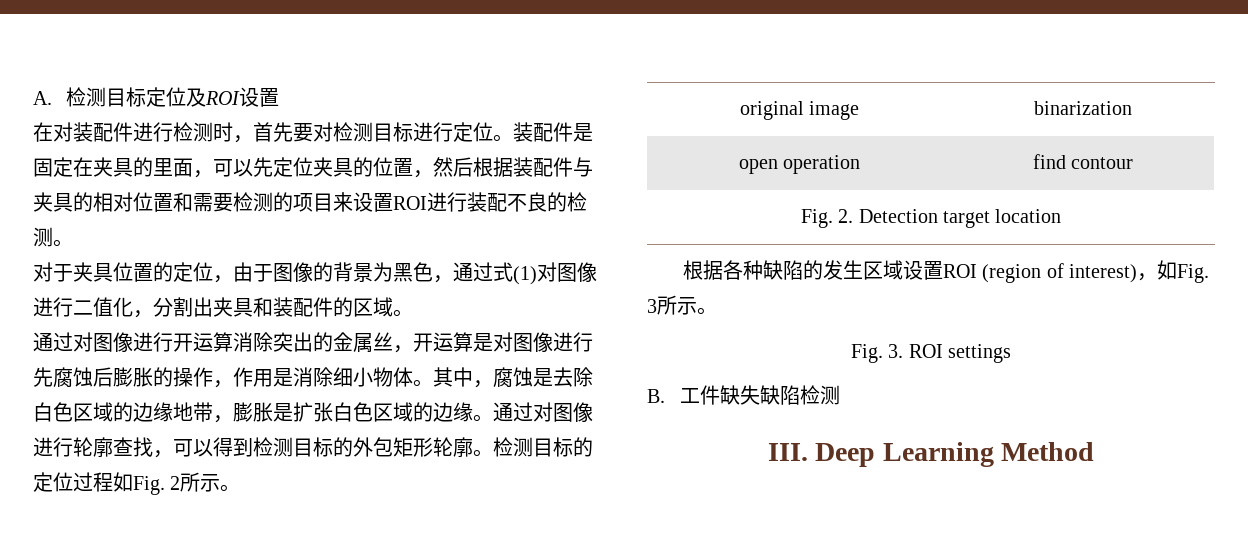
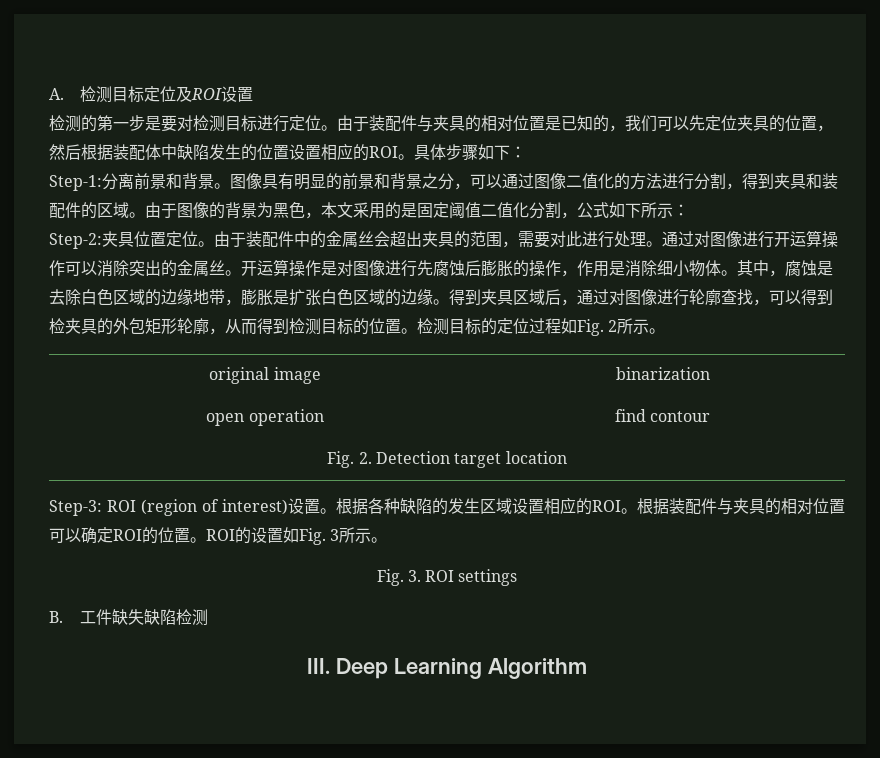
[33,122,293,143] 在对装配件进行检测时，首先 -> [49,115,161,132] 检测的第一步是
[513,122,593,142] [33,157,213,178] 装配件是固定在夹具的里面， -> [337,115,657,132] 由于装配件与夹具的相对位置是已知的，我们
[553,157,593,177] [33,192,587,212] [33,227,73,247] [33,262,233,283] 件与夹具的相对位置和需要检测的项目来设置ROI进行装配不良的检测。 // 对于夹具位置的定位， -> [145,143,526,161] [49,173,838,191] [49,202,145,219] 体中缺陷发生的位置设置相应的ROI。具体步骤如下： // Step-1:分离前景和背景。图像具有明显的前景和背景之分，可以通过图像二值化的方法进行分割，得到夹具和装配件的区域。
[453,262,597,285] [33,297,413,318] 通过式(1)对图像进行二值化，分割出夹具和装配件的区域。 // -> [321,202,689,219] [49,231,662,249] 本文采用的是固定阈值二值化分割，公式如下所示： // Step-2:夹具位置定位。由于装配件中的金属丝会超出夹具的范围，需要对此进行处理。
(233, 342) none -> [822,231,838,248] [49,260,97,276] 操作可以
[393,332,473,353] ，开运算 -> [225,259,321,277] 。开运算操作
(493, 418) none -> [449,289,577,306] 得到夹具区域后，
[273,437,333,457] 测目标 -> [65,318,97,334] 夹具
(473, 447) none -> [209,318,401,335] ，从而得到检测目标的位置
(1062, 216) none -> [49,498,336,516] Step-3: ROI (region of interest)设置。
[942,263,1158,283] ROI (region of interest)， -> [544,497,845,515] [49,527,283,544] 相应的ROI。根据装配件与夹具的相对位置可以确定ROI的位置。ROI的设置
[1001,442,1095,461] Method -> [487,658,587,679] Algorithm

